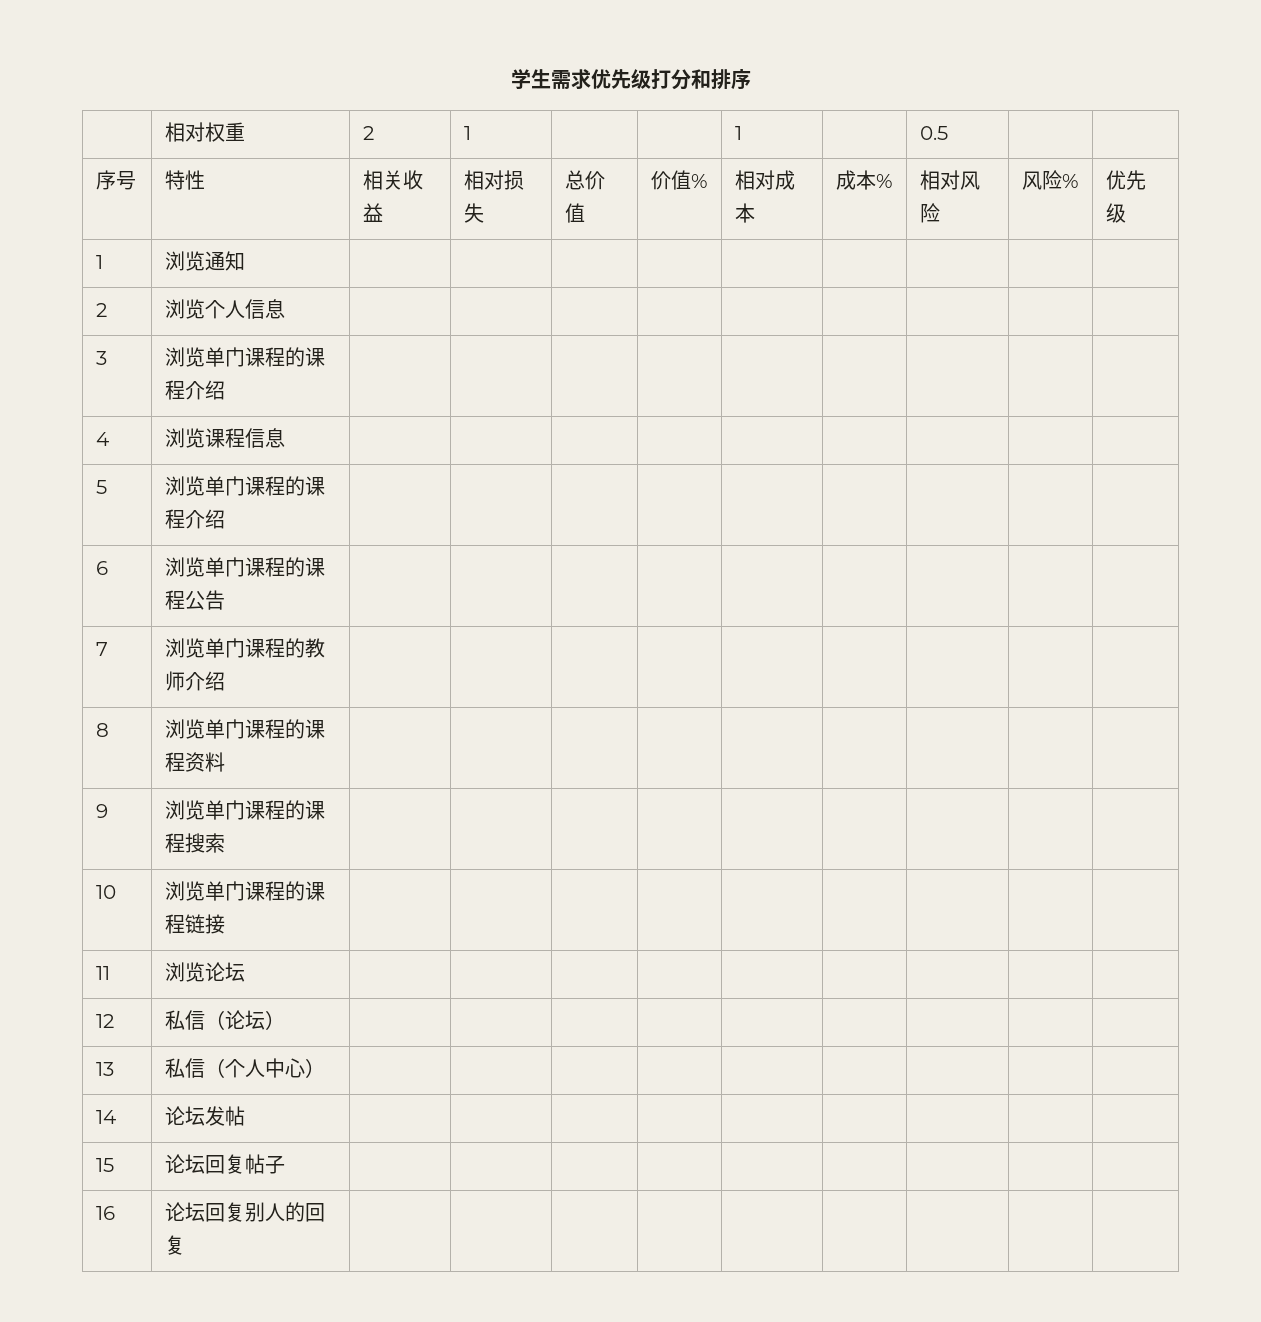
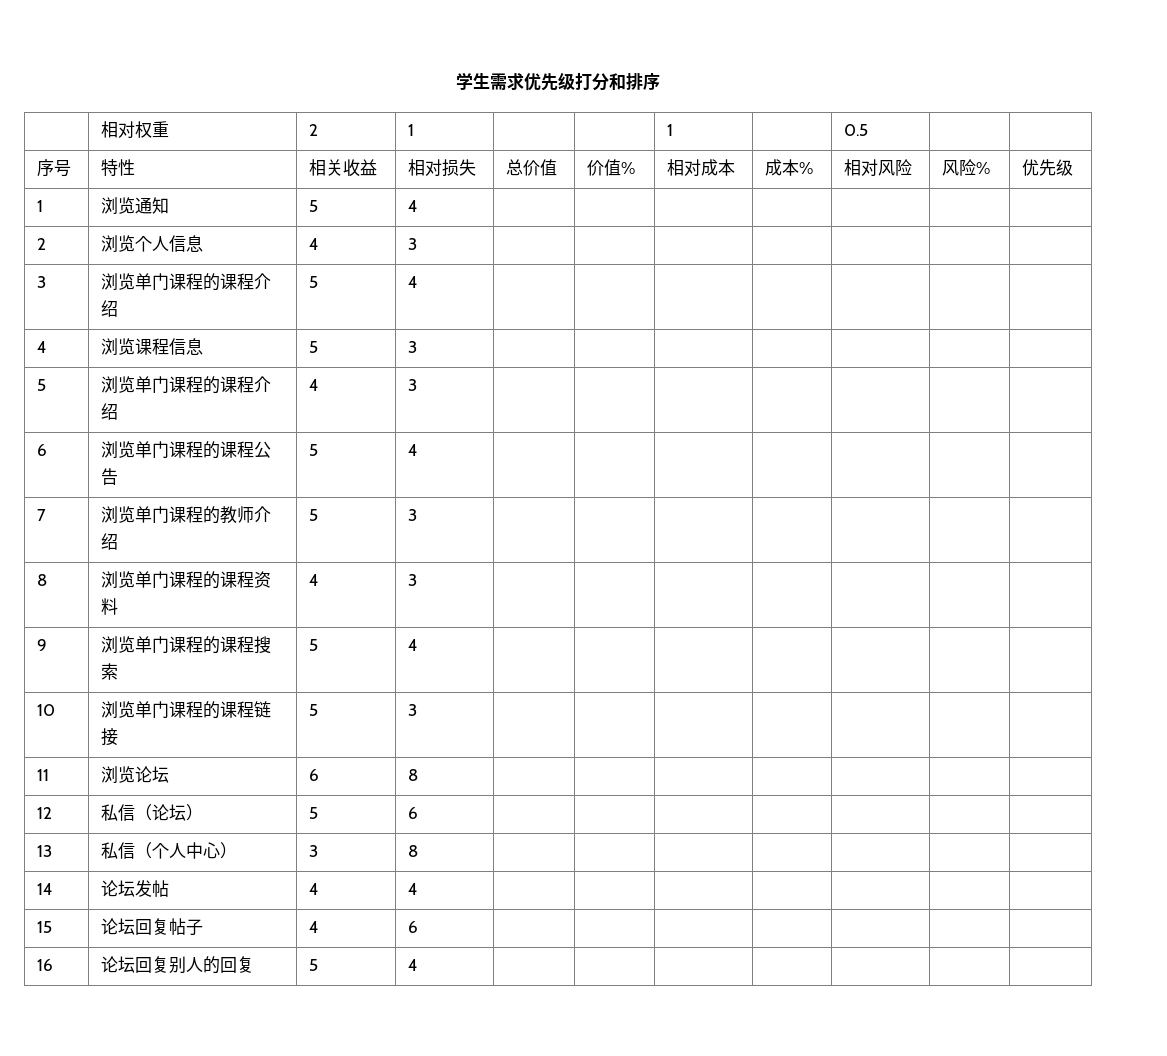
(245, 261) | -> [309,200,319,212] [408,200,419,212] 5 | 4
(285, 309) | -> [309,238,320,250] [408,238,418,250] 4 | 3
(225, 390) | -> [309,276,319,288] [408,276,419,288] 5 | 4
(285, 438) | -> [309,341,319,353] [408,341,418,353] 5 | 3
(225, 519) | -> [309,379,320,391] [408,379,418,391] 4 | 3
(225, 600) | -> [309,444,319,456] [408,444,419,456] 5 | 4
(225, 681) | -> [309,509,319,521] [408,509,418,521] 5 | 3
(225, 762) | -> [309,574,320,586] [408,574,418,586] 4 | 3
(225, 843) | -> [309,639,319,651] [408,639,419,651] 5 | 4
(225, 924) | -> [309,704,319,716] [408,704,418,716] 5 | 3
(245, 972) | -> [309,769,320,781] [408,769,419,781] 6 | 8
(285, 1020) | -> [309,807,319,819] [408,807,419,819] 5 | 6
(325, 1068) | -> [309,845,319,857] [408,845,419,857] 3 | 8
(245, 1116) | -> [309,883,320,895] [408,883,419,895] 4 | 4
(285, 1164) | -> [309,921,320,933] [408,921,419,933] 4 | 6
(185, 1245) | -> [309,959,319,971] [408,959,419,971] 5 | 4

